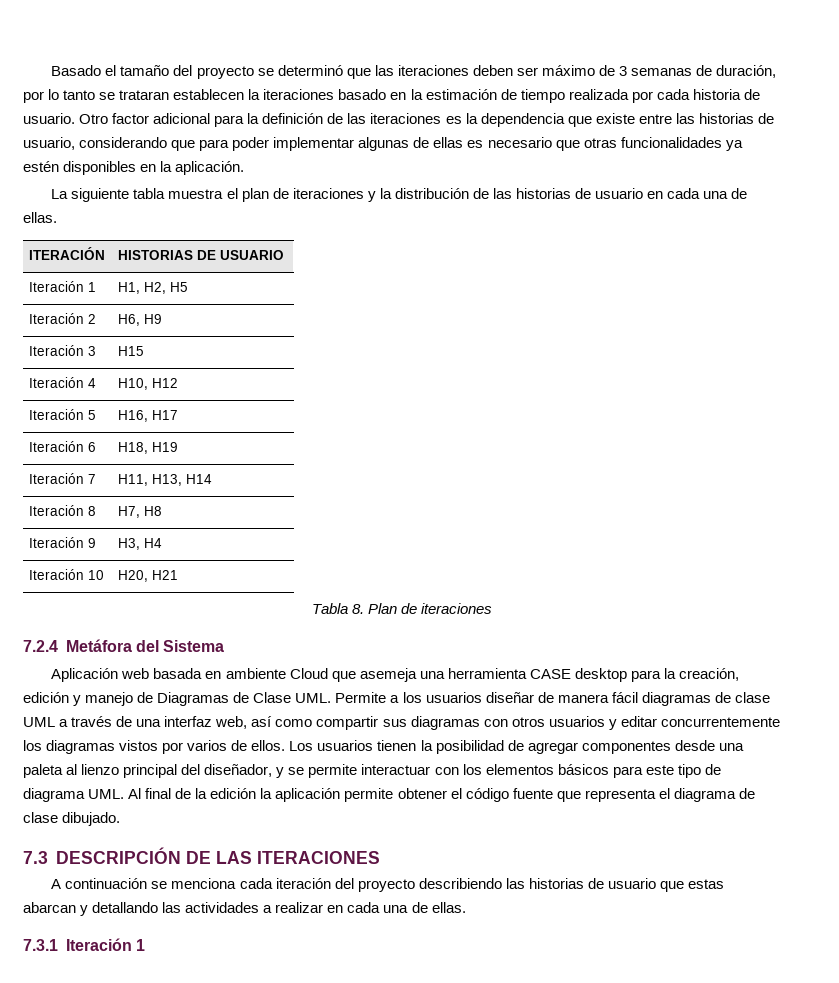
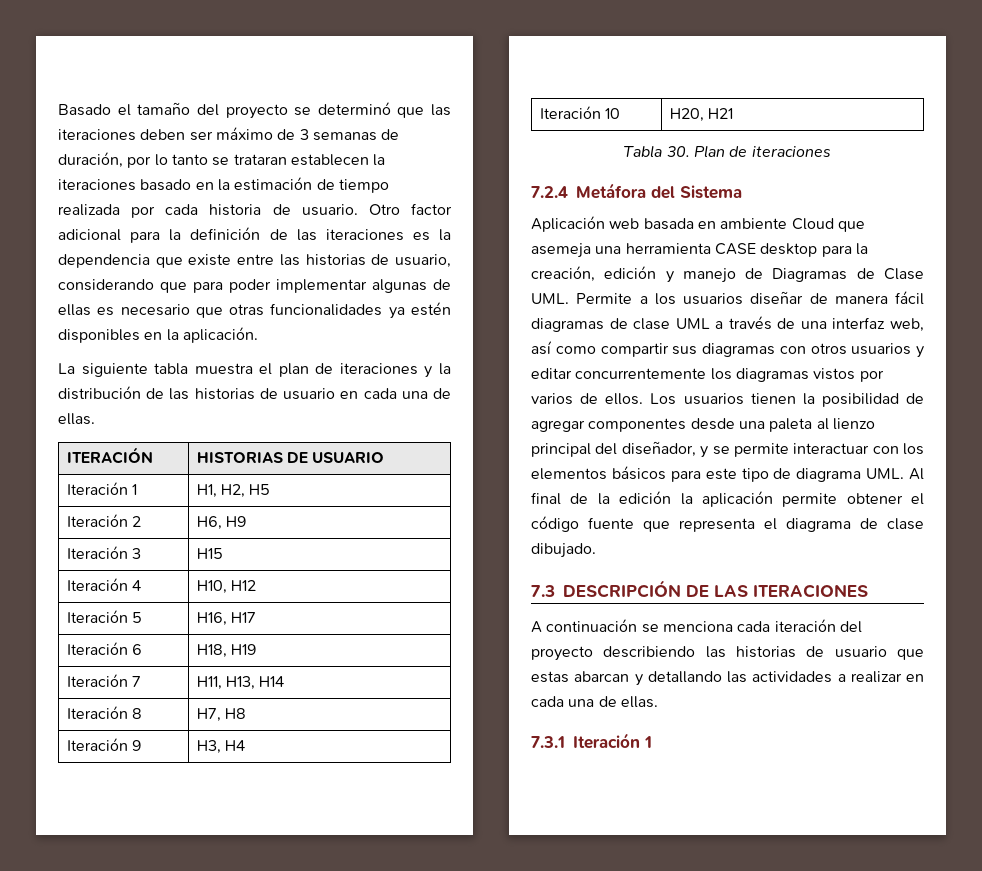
[351,604,364,614] 8. -> [666,146,690,157] 30.

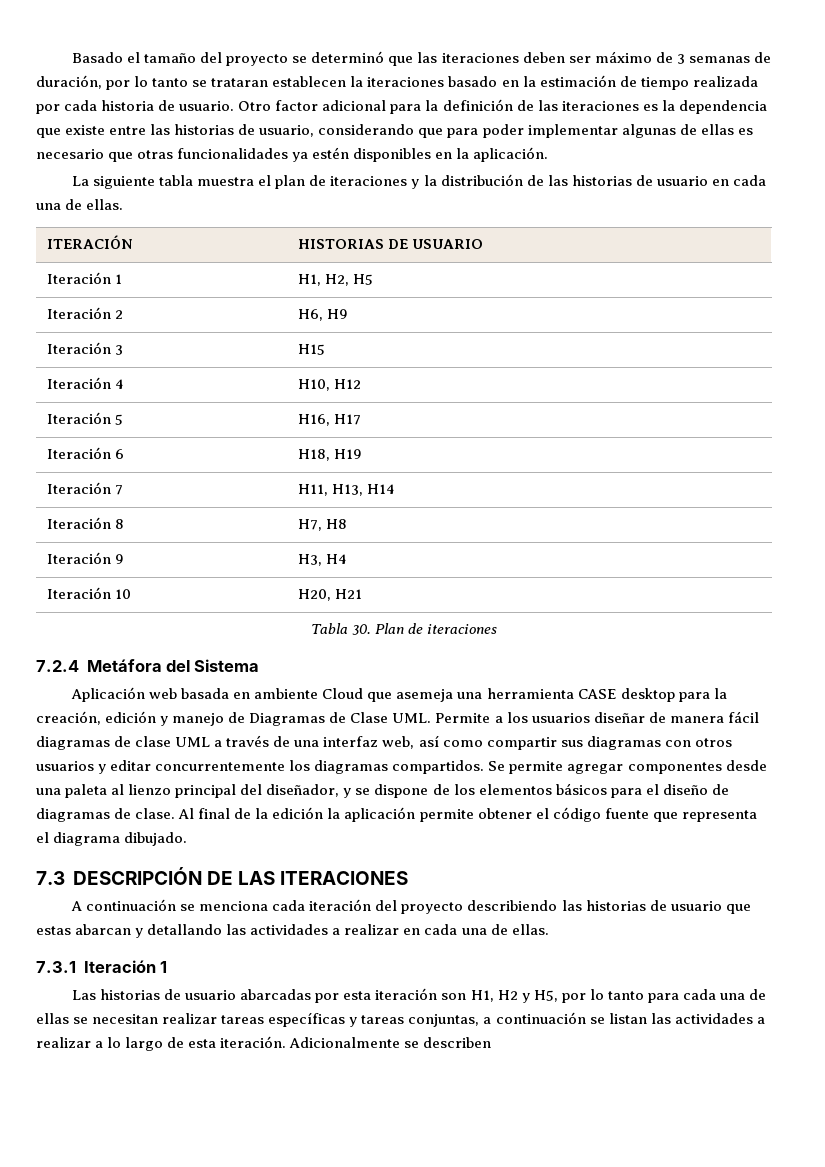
[813,368,884,382] [531,393,924,407] vistos por varios de ellos. Los usuarios tienen la posibilidad de -> [392,760,564,774] compartidos. Se permite
[733,443,899,457] permite interactuar con -> [374,784,450,798] dispone de
[705,468,905,482] este tipo de diagrama UML. -> [645,784,729,795] [36,808,176,822] el diseño de diagramas de clase.
[860,518,924,530] de clase -> (121, 839) none
(652, 742) none -> [72,988,767,1003] [36,1012,765,1027] [36,1036,492,1051] // Las historias de usuario abarcadas por esta iteración son H1, H2 y H5, por lo tanto para cada una de ellas se necesitan realizar tareas específicas y tareas conjuntas, a continuación se listan las actividades a realizar a lo largo de esta iteración. Adicionalmente se describen

